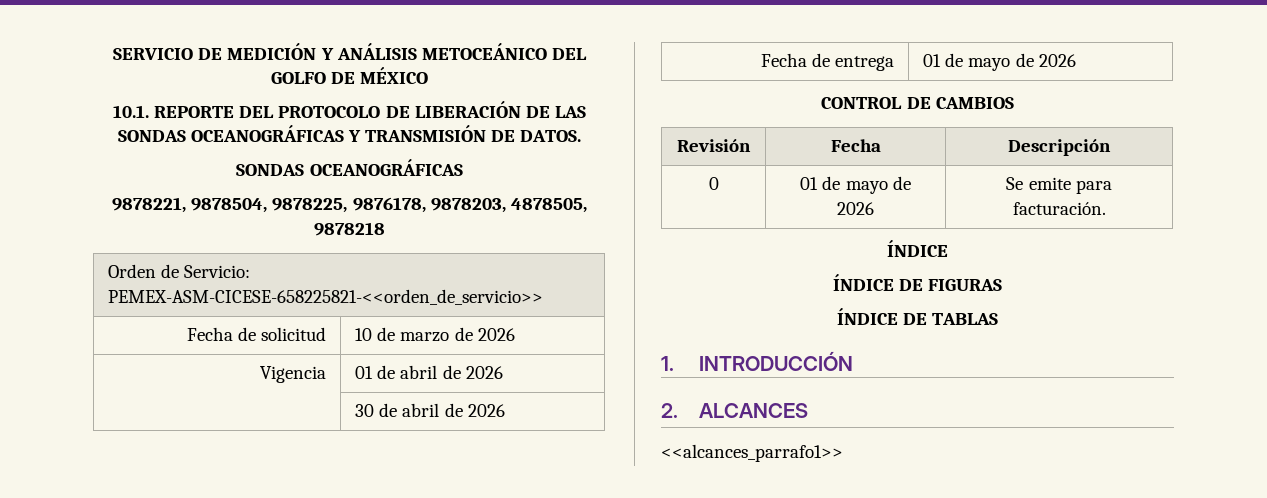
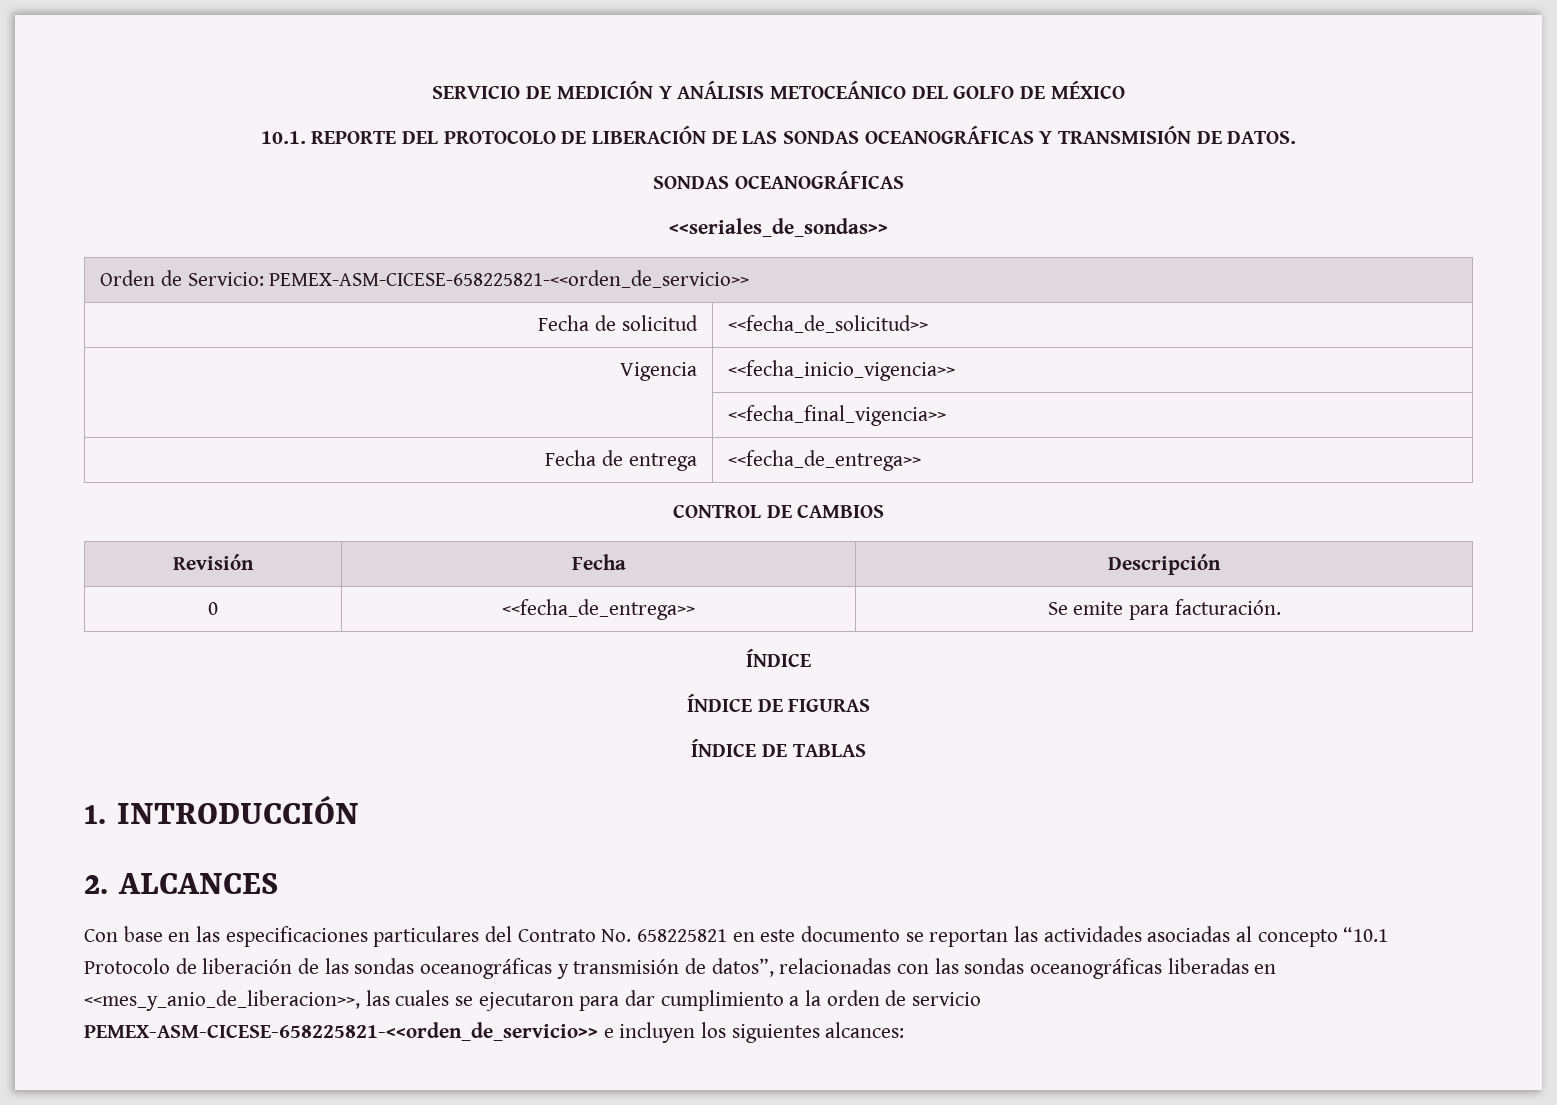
[112,197,587,213] [314,222,385,236] 9878221, 9878504, 9878225, 9876178, 9878203, 4878505, 9878218 -> [669,218,888,237] <<seriales_de_sondas>>
[355,327,515,342] [259,366,326,383] [355,365,503,379] [355,403,505,417] [760,53,894,71] [923,53,1076,71] 10 de marzo de 2026 // Vigencia | 01 de abril de 2026 // | 30 de abril de 2026 // Fecha de entrega | 01 de mayo de 2026 -> [728,315,929,333] [619,362,697,381] [728,360,956,381] [728,405,947,426] [545,450,697,471] [728,450,922,471] <<fecha_de_solicitud>> // Vigencia | <<fecha_inicio_vigencia>> // | <<fecha_final_vigencia>> // Fecha de entrega | <<fecha_de_entrega>>
[800,176,911,194] [837,202,874,215] 01 de mayo de 2026 -> [502,599,695,620] <<fecha_de_entrega>>
[661,444,843,462] <<alcances_parrafo1>> -> [84,926,1389,947] [84,958,1277,979] [84,990,982,1011] [84,1022,905,1043] Con base en las especificaciones particulares del Contrato No. 658225821 en este documento se reportan las actividades asociadas al concepto “10.1 Protocolo de liberación de las sondas oceanográficas y transmisión de datos”, relacionadas con las sondas oceanográficas liberadas en <<mes_y_anio_de_liberacion>>, las cuales se ejecutaron para dar cumplimiento a la orden de servicio PEMEX-ASM-CICESE-658225821-<<orden_de_servicio>> e incluyen los siguientes alcances:

